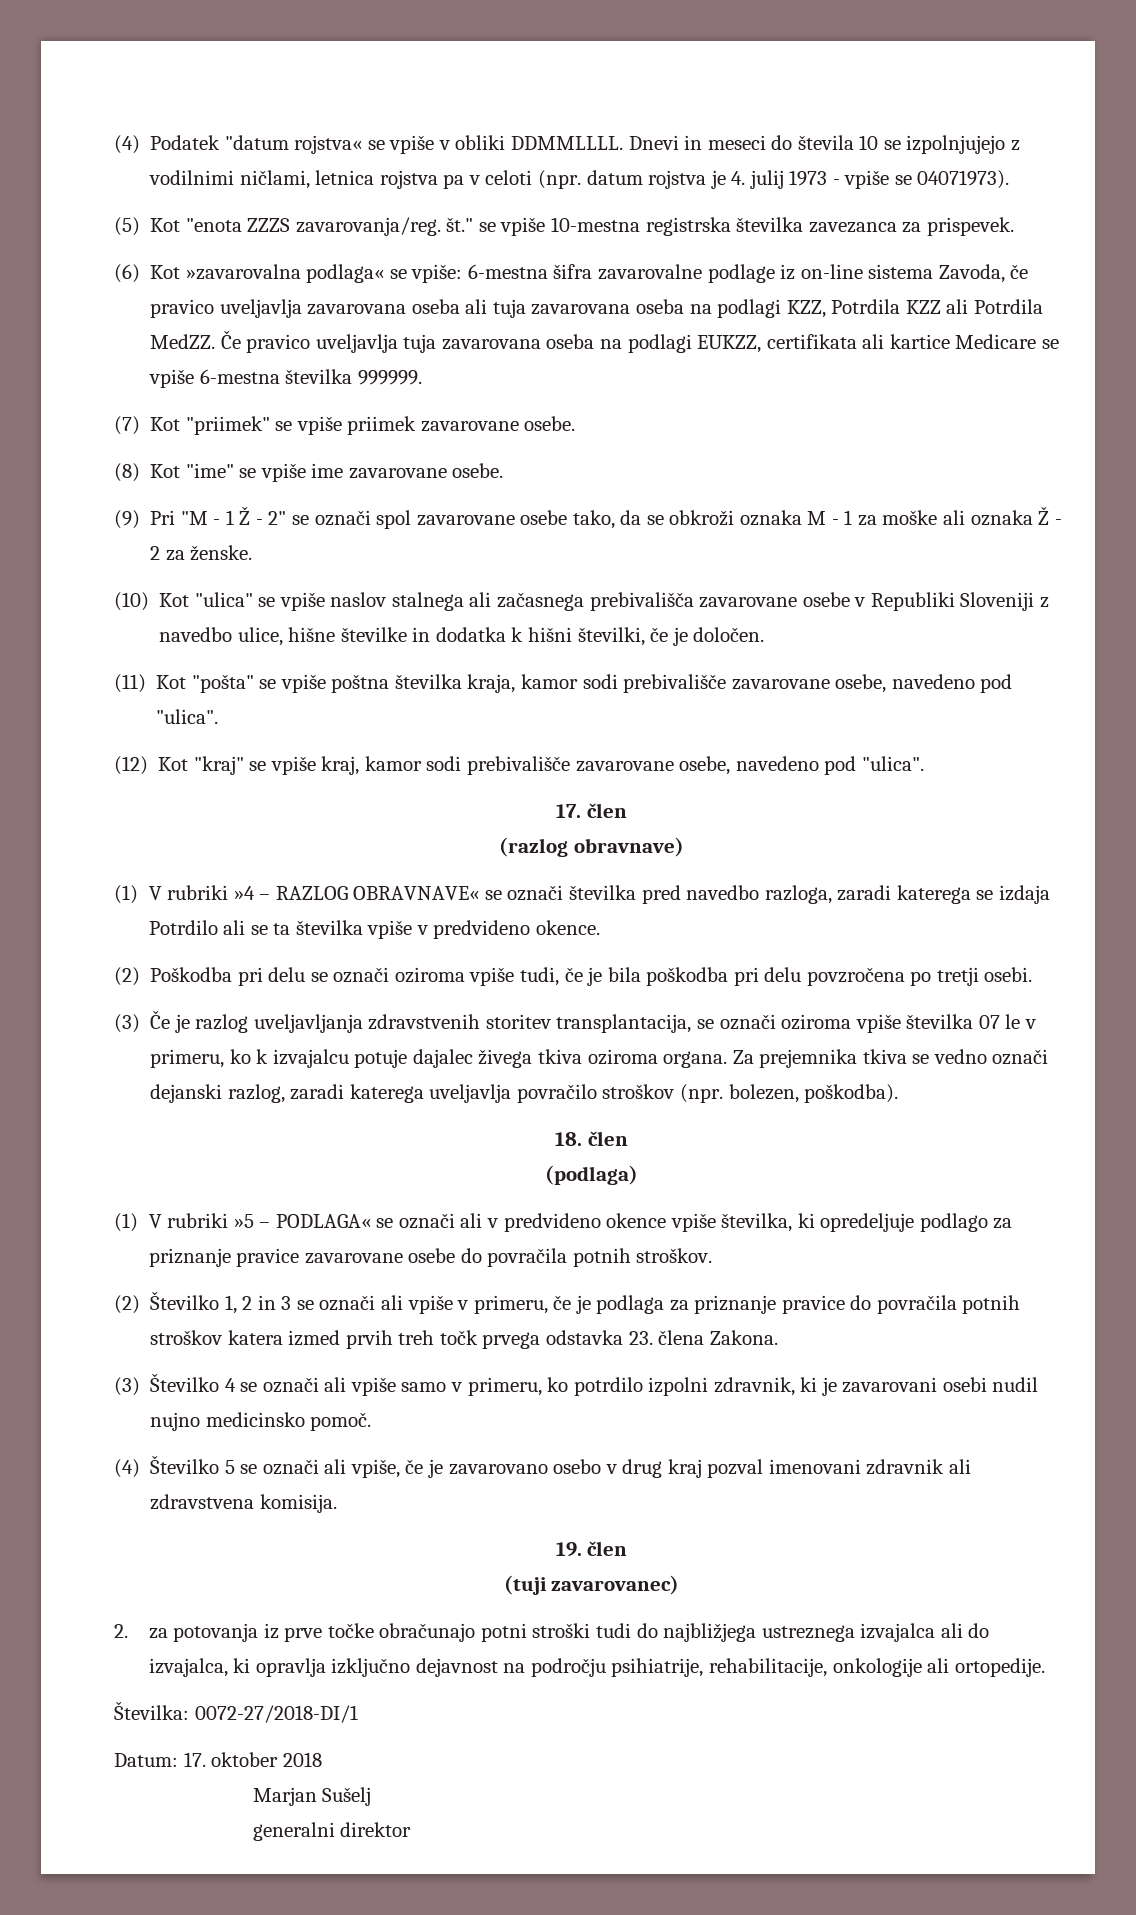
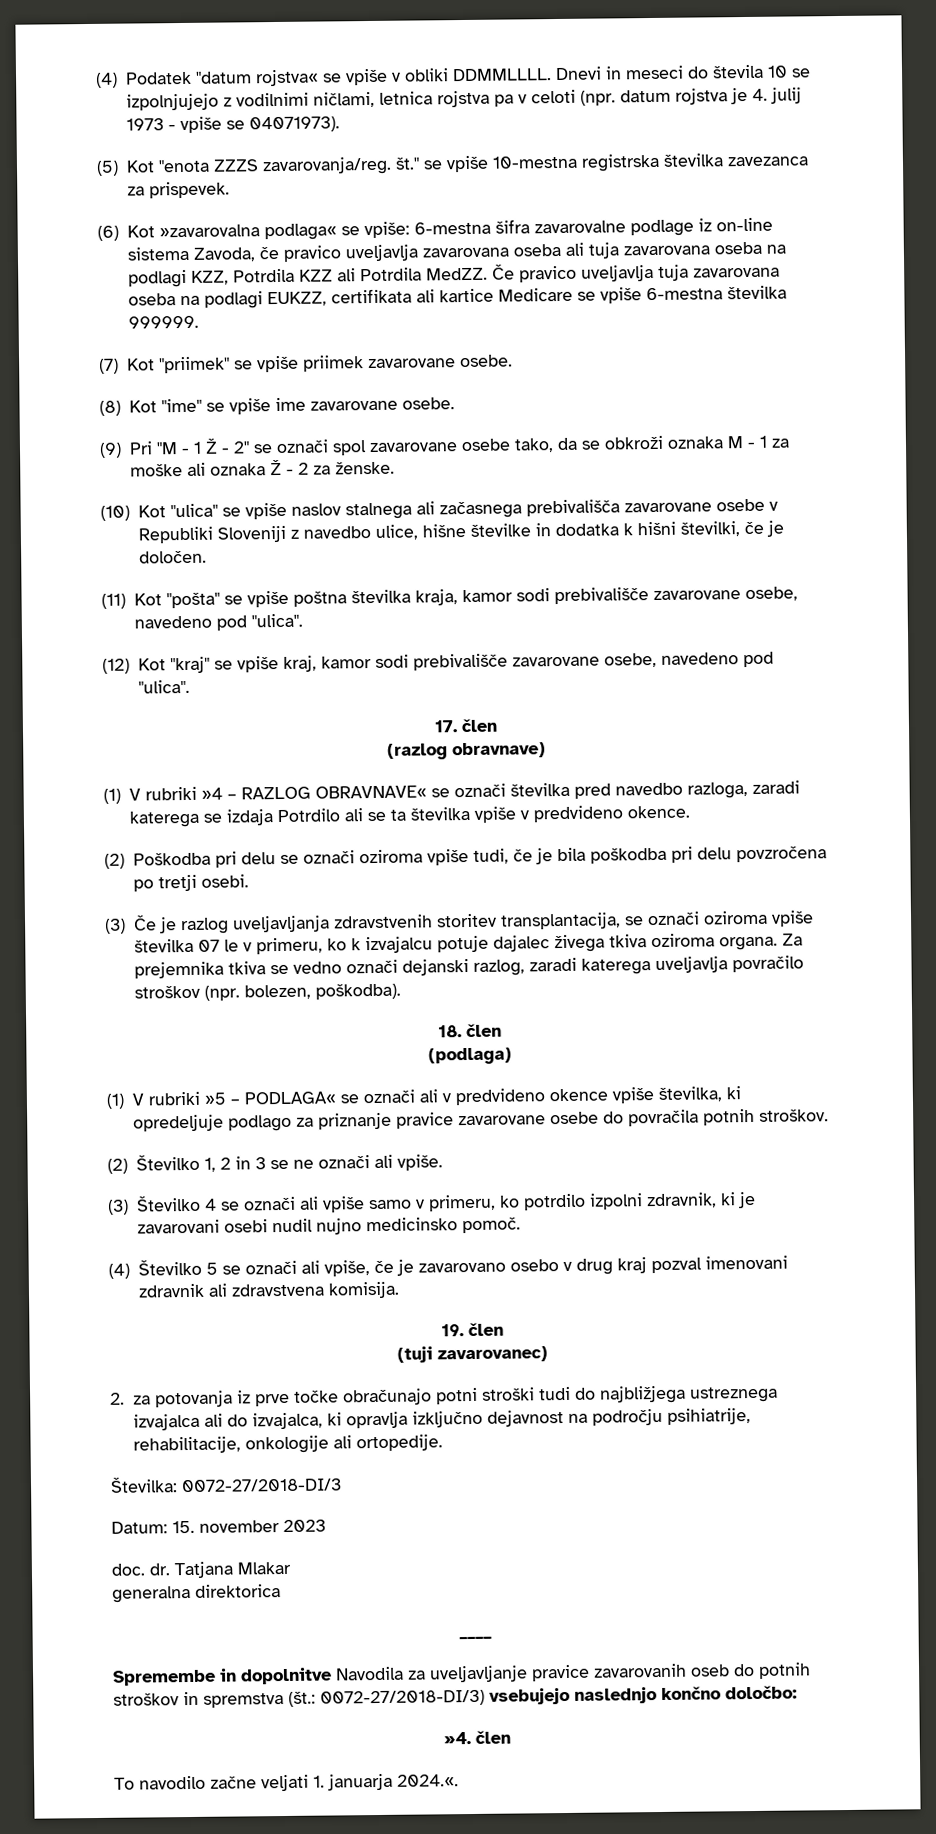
[319,1295,1021,1314] [150,1330,778,1349] označi ali vpiše v primeru, če je podlaga za priznanje pravice do povračila potnih stroškov katera izmed prvih treh točk prvega odstavka 23. člena Zakona. -> [292,1154,443,1171] ne označi ali vpiše.
[194,1705,358,1723] 0072-27/2018-DI/1 -> [181,1478,342,1493] 0072-27/2018-DI/3
[183,1752,322,1767] [252,1787,372,1806] [252,1822,412,1841] 17. oktober 2018 // Marjan Sušelj // generalni direktor -> [172,1519,326,1534] [111,1561,291,1579] [112,1584,281,1603] [459,1635,492,1640] [113,1662,811,1686] [113,1685,797,1708] [442,1730,511,1745] [114,1773,459,1792] 15. november 2023 // doc. dr. Tatjana Mlakar // generalna direktorica // ____ // Spremembe in dopolnitve Navodila za uveljavljanje pravice zavarovanih oseb do potnih stroškov in spremstva (št.: 0072-27/2018-DI/3) vsebujejo naslednjo končno določbo: // »4. člen // To navodilo začne veljati 1. januarja 2024.«.

